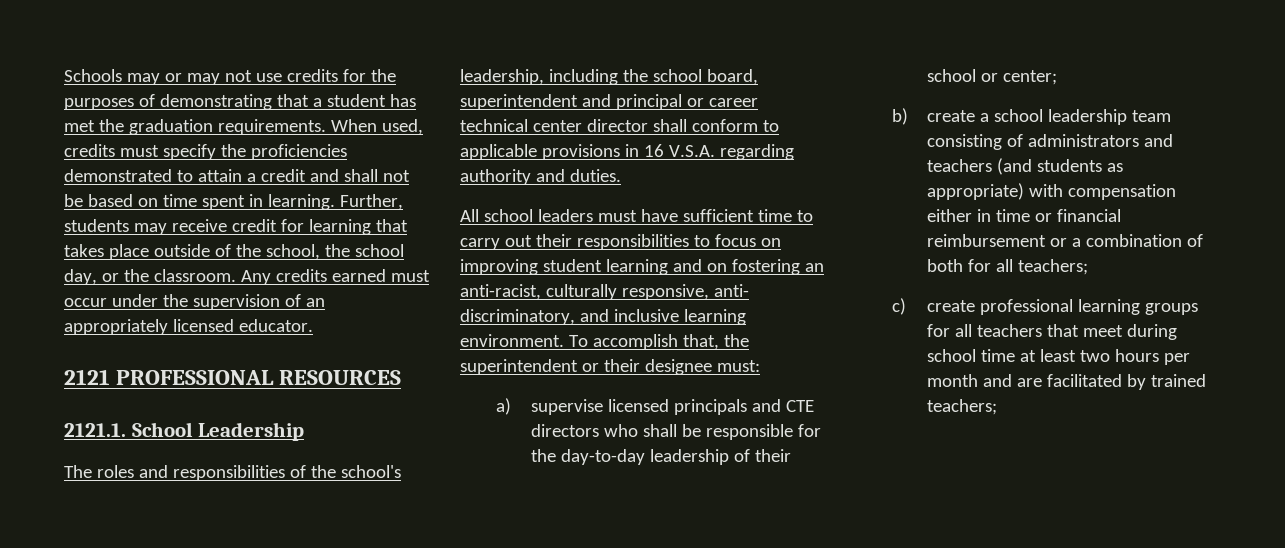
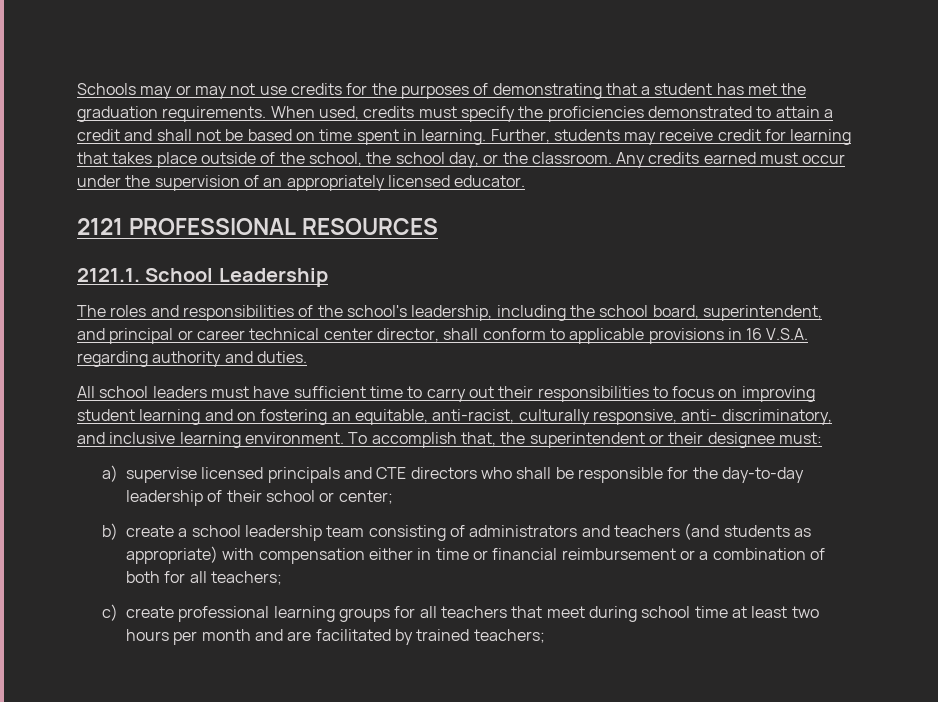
[460,94,578,110] superintendent -> [702,305,822,321] superintendent,
[586,119,648,132] director -> [376,328,439,342] director,
(824, 267) none -> [354,409,428,425] equitable,

